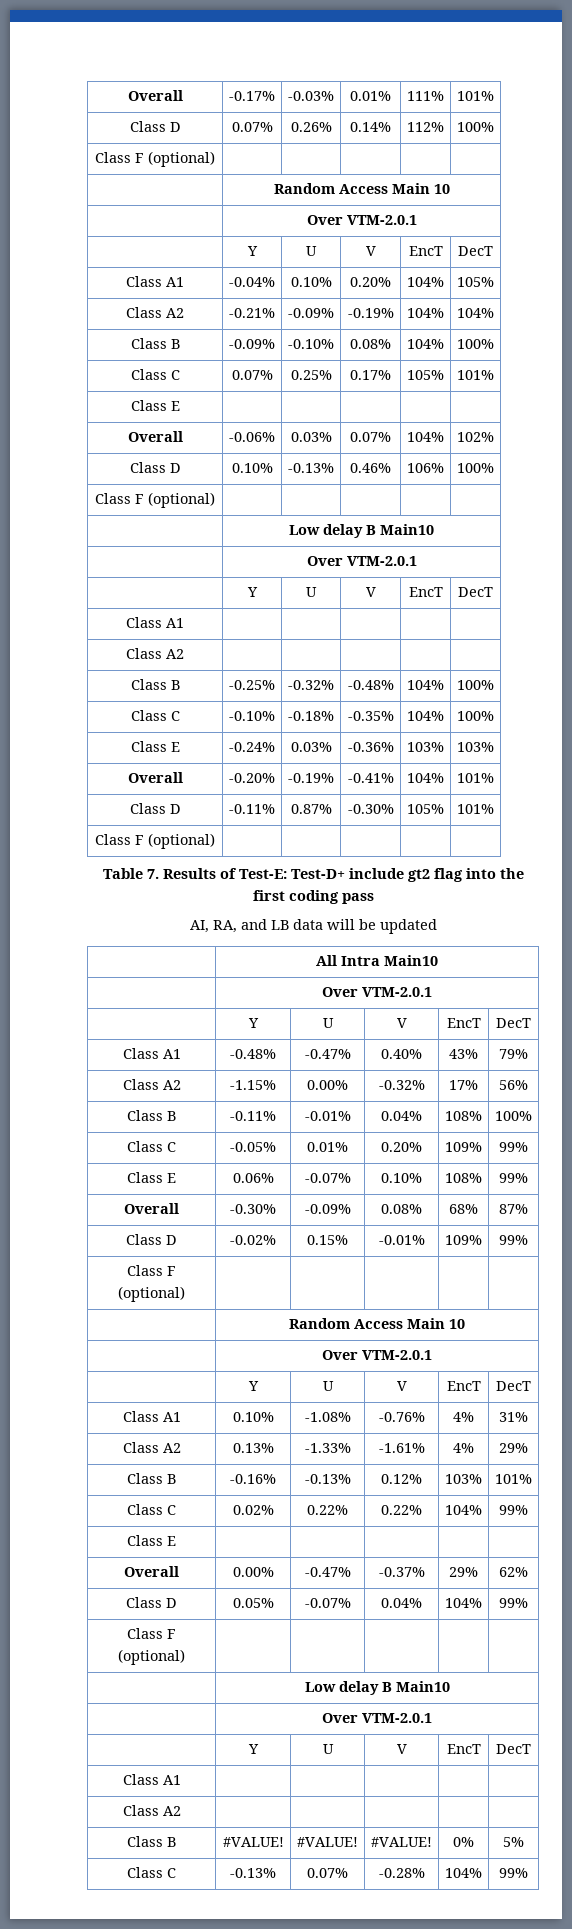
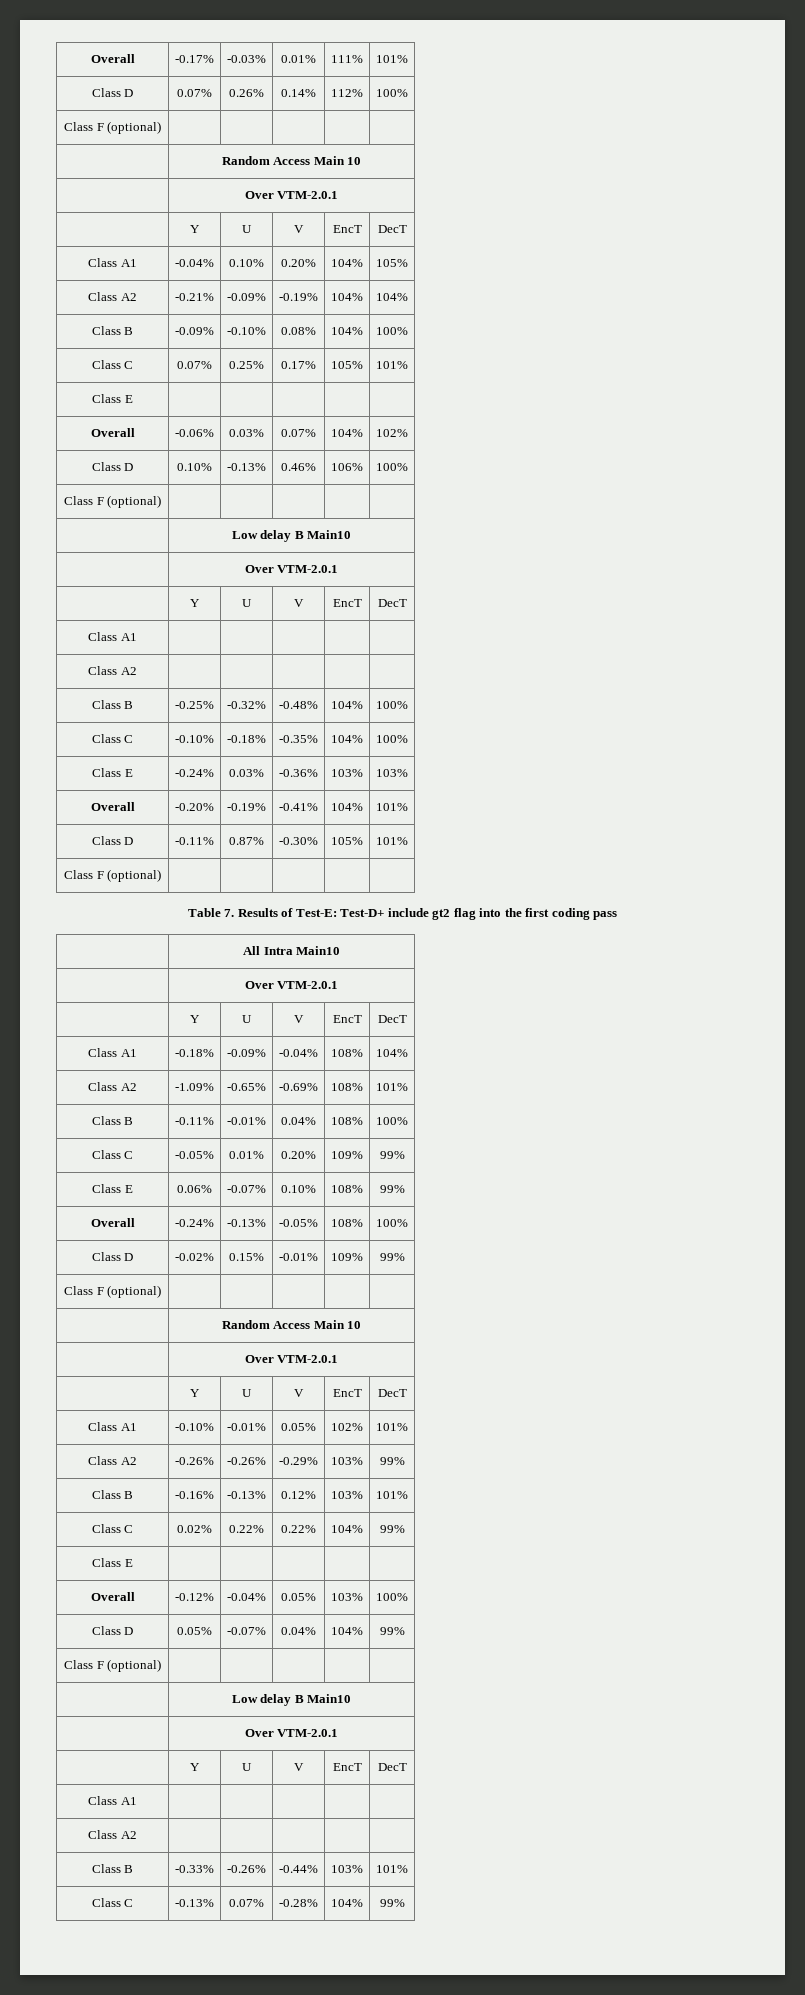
[190,919,437,934] // AI, RA, and LB data will be updated -> (618, 915) none
[230,1049,276,1059] [304,1049,351,1059] [381,1049,422,1059] [449,1049,478,1059] [499,1049,528,1059] [122,1079,181,1090] [230,1080,276,1090] [307,1080,348,1090] [378,1080,425,1090] [449,1080,478,1090] [499,1080,528,1090] -0.48% | -0.47% | 0.40% | 43% | 79% // Class A2 | -1.15% | 0.00% | -0.32% | 17% | 56% -> [175,1049,214,1057] [227,1049,266,1057] [279,1049,318,1057] [331,1049,363,1057] [376,1049,408,1057] [88,1082,137,1091] [175,1083,214,1091] [227,1083,266,1091] [279,1083,318,1091] [331,1083,363,1091] [376,1083,408,1091] -0.18% | -0.09% | -0.04% | 108% | 104% // Class A2 | -1.09% | -0.65% | -0.69% | 108% | 101%
[230,1204,276,1214] [304,1204,351,1214] [381,1204,422,1214] [449,1204,478,1214] [499,1204,528,1214] -0.30% | -0.09% | 0.08% | 68% | 87% -> [175,1219,214,1227] [227,1219,266,1227] [279,1219,318,1227] [331,1219,363,1227] [376,1219,408,1227] -0.24% | -0.13% | -0.05% | 108% | 100%
[232,1412,274,1422] [304,1412,351,1422] [378,1412,425,1422] [453,1412,474,1422] [499,1412,528,1422] [122,1442,181,1453] [232,1443,274,1453] [304,1443,351,1453] [378,1443,425,1453] [453,1443,474,1453] [499,1443,528,1453] 0.10% | -1.08% | -0.76% | 4% | 31% // Class A2 | 0.13% | -1.33% | -1.61% | 4% | 29% -> [175,1423,214,1431] [227,1423,266,1431] [281,1423,316,1431] [331,1423,363,1431] [376,1423,408,1431] [88,1456,137,1465] [175,1457,214,1465] [227,1457,266,1465] [279,1457,318,1465] [331,1457,363,1465] [379,1457,405,1465] -0.10% | -0.01% | 0.05% | 102% | 101% // Class A2 | -0.26% | -0.26% | -0.29% | 103% | 99%
[232,1567,274,1577] [304,1567,351,1577] [378,1567,425,1577] [449,1567,478,1577] [499,1567,528,1577] 0.00% | -0.47% | -0.37% | 29% | 62% -> [175,1593,214,1601] [227,1593,266,1601] [281,1593,316,1601] [331,1593,363,1601] [376,1593,408,1601] -0.12% | -0.04% | 0.05% | 103% | 100%
[222,1837,284,1847] [297,1837,358,1847] [371,1837,432,1847] [453,1837,474,1847] [503,1837,524,1847] #VALUE! | #VALUE! | #VALUE! | 0% | 5% -> [175,1865,214,1873] [227,1865,266,1873] [279,1865,318,1873] [331,1865,363,1873] [376,1865,408,1873] -0.33% | -0.26% | -0.44% | 103% | 101%

